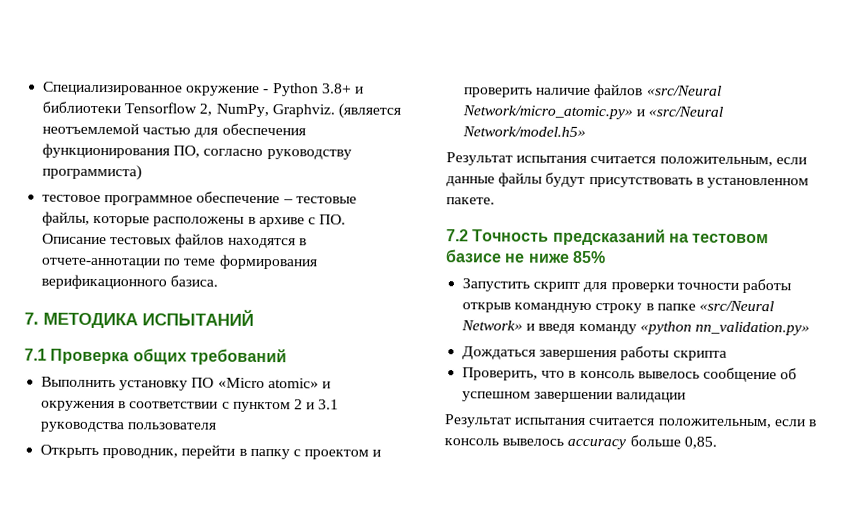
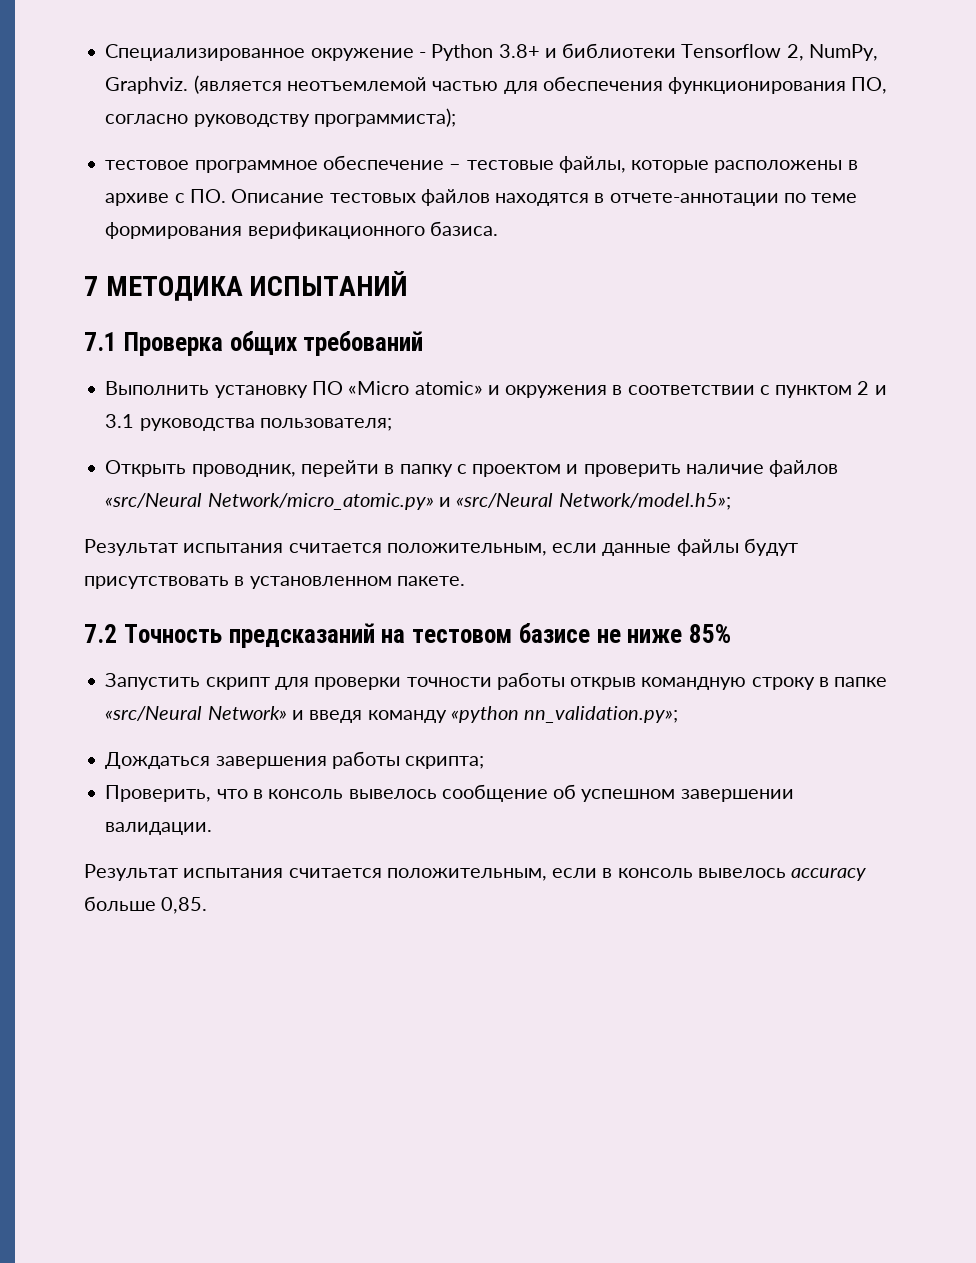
[42,164,143,181] программиста) -> [313,108,456,127] программиста);
[24,312,39,325] 7. -> [84,276,98,296] 7
[127,422,218,430] пользователя -> [259,418,392,431] пользователя;
[462,126,587,137] Network/model.h5» -> [558,493,731,510] Network/model.h5»;
[694,321,810,336] nn_validation.py» -> [524,706,679,723] nn_validation.py»;
[672,350,727,361] скрипта -> [405,756,485,769] скрипта;
[616,392,687,403] валидации -> [105,822,213,835] валидации.

